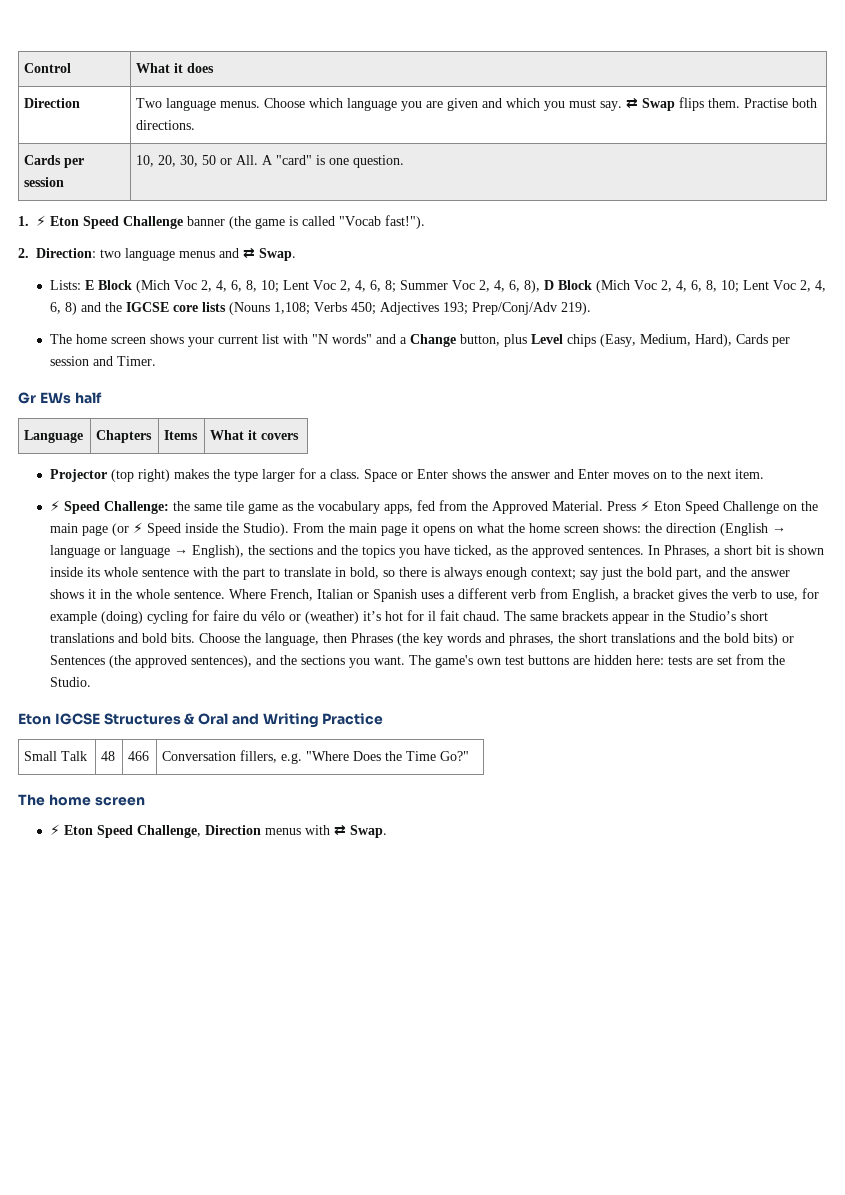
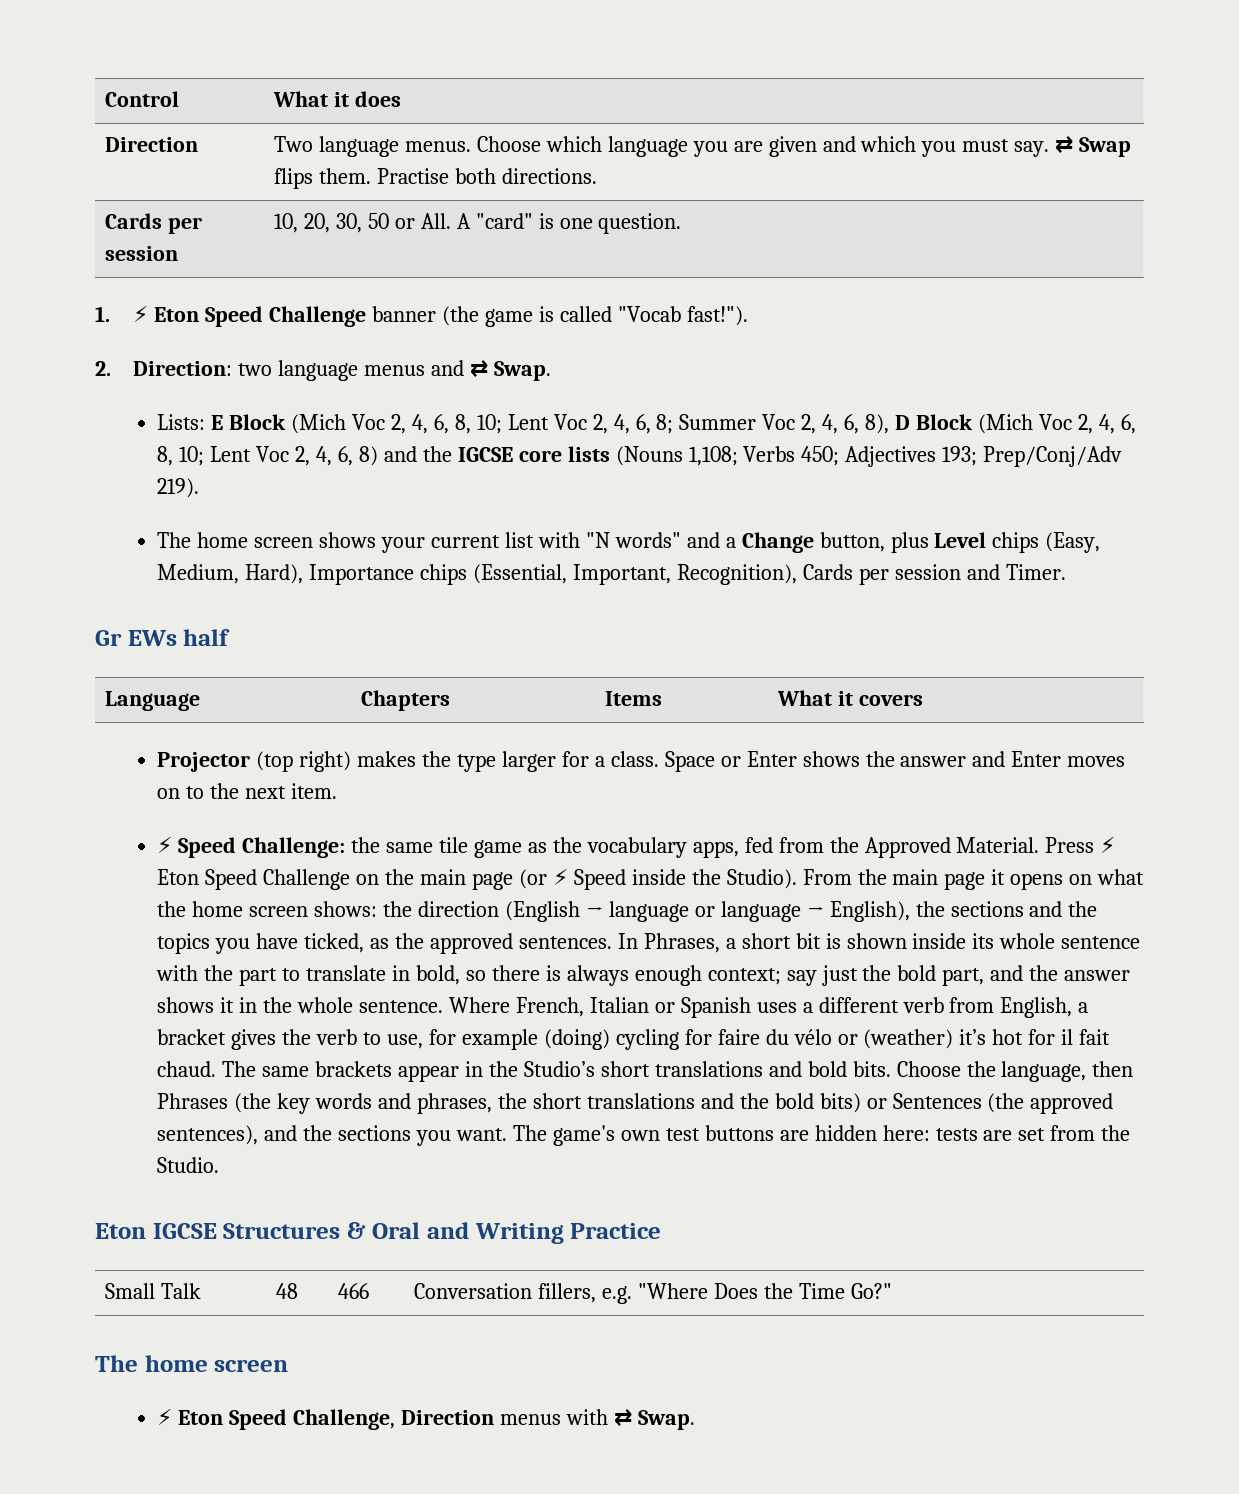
(732, 340) none -> [309,564,797,585] Importance chips (Essential, Important, Recognition),

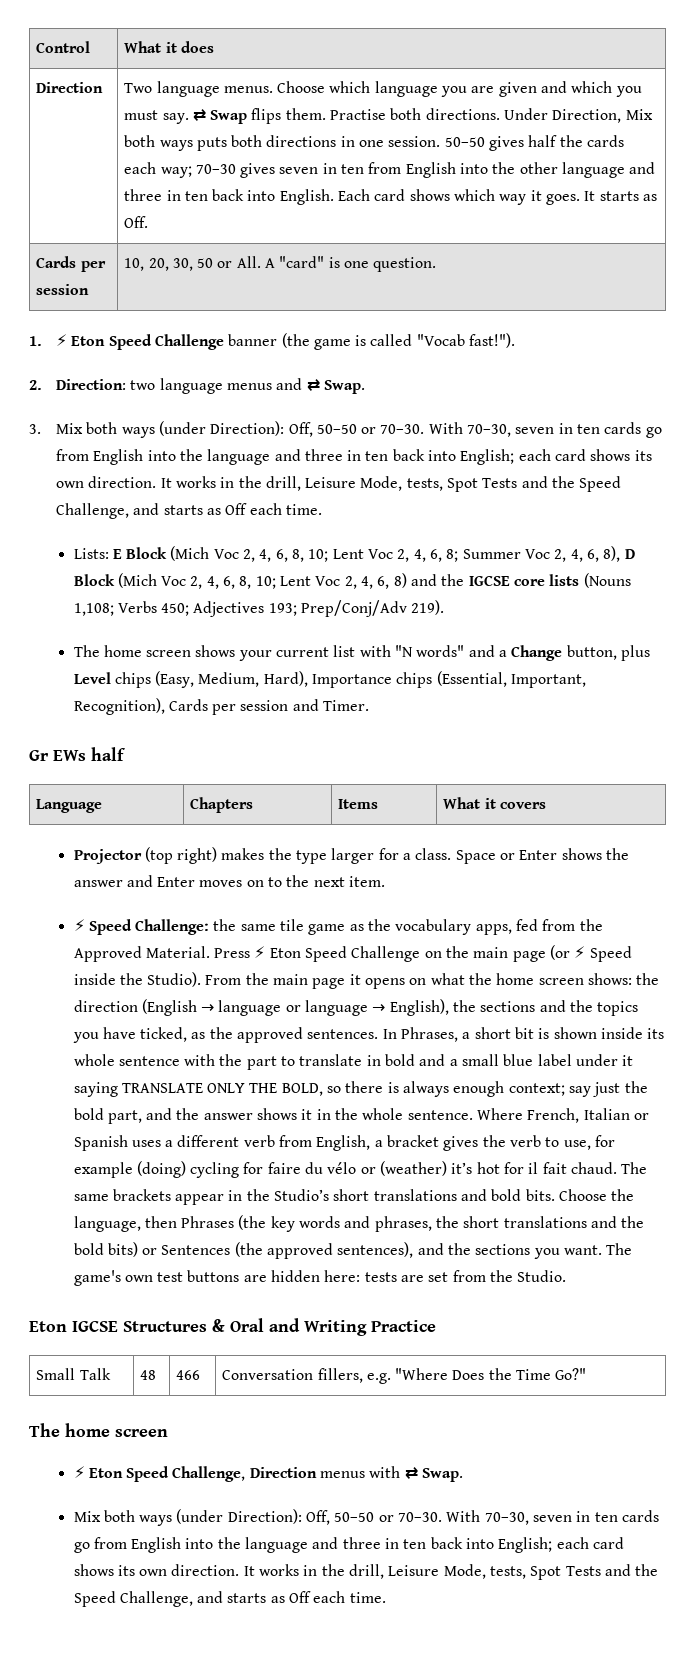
(597, 176) none -> [504,108,653,123] [124,135,625,151] [124,162,656,178] [124,189,657,205] [124,216,149,228] Under Direction, Mix both ways puts both directions in one session. 50–50 gives half the cards each way; 70–30 gives seven in ten from English into the other language and three in ten back into English. Each card shows which way it goes. It starts as Off.
(551, 371) none -> [29,421,662,438] [55,449,652,465] [55,476,622,492] [55,503,322,519] // 3. Mix both ways (under Direction): Off, 50–50 or 70–30. With 70–30, seven in ten cards go from English into the language and three in ten back into English; each card shows its own direction. It works in the drill, Leisure Mode, tests, Spot Tests and the Speed Challenge, and starts as Off each time.
[415,965,460,985] bold, -> [385,1054,634,1066] [73,1082,323,1097] bold and a small blue label under it saying TRANSLATE ONLY THE BOLD,
(695, 1420) none -> [73,1509,659,1526] [73,1537,624,1553] [73,1564,659,1580] [73,1591,386,1607] // Mix both ways (under Direction): Off, 50–50 or 70–30. With 70–30, seven in ten cards go from English into the language and three in ten back into English; each card shows its own direction. It works in the drill, Leisure Mode, tests, Spot Tests and the Speed Challenge, and starts as Off each time.

